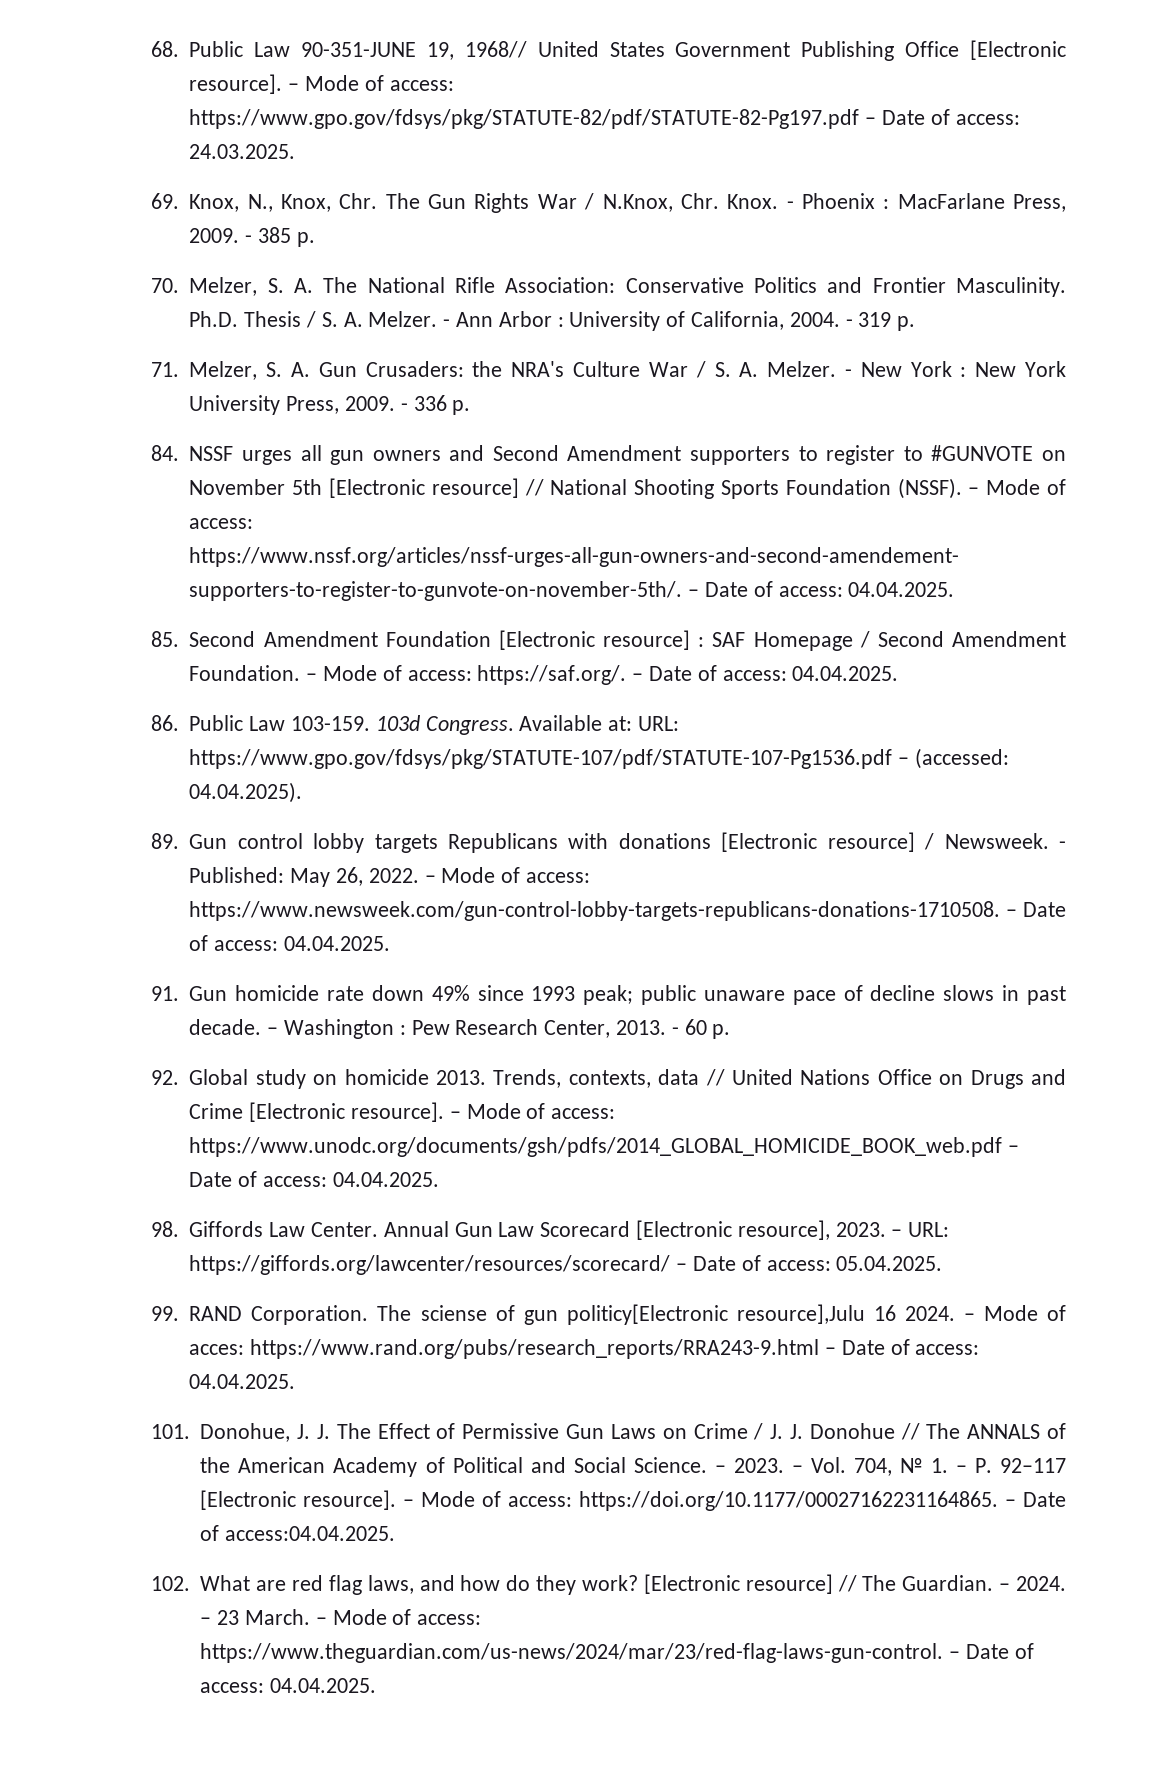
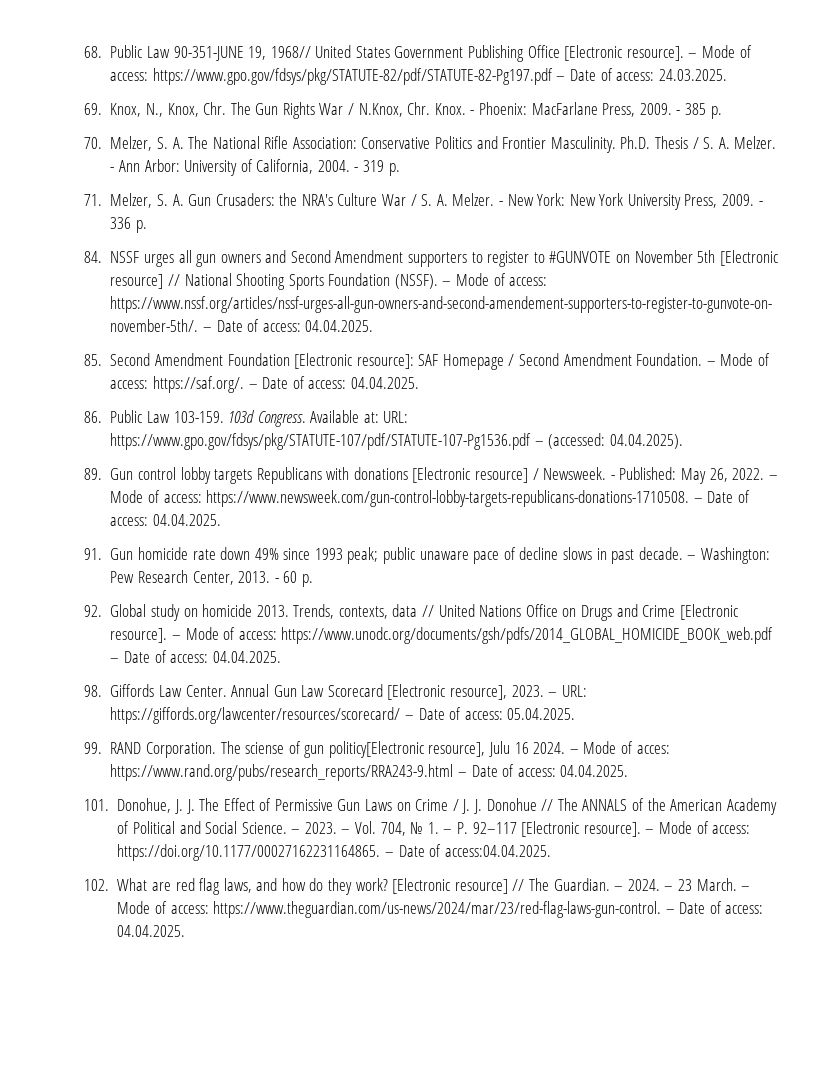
[801,193,890,209] Phoenix : -> [478,102,527,115] Phoenix:
[498,311,564,327] Arbor : -> [144,159,180,172] Arbor:
[910,361,967,377] York : -> [537,193,566,206] York:
[603,630,705,650] resource] : -> [356,354,414,369] resource]:
[283,1019,406,1039] Washington : -> [700,547,770,564] Washington:
[736,1304,865,1324] resource],Julu -> [428,741,511,757] resource], Julu

